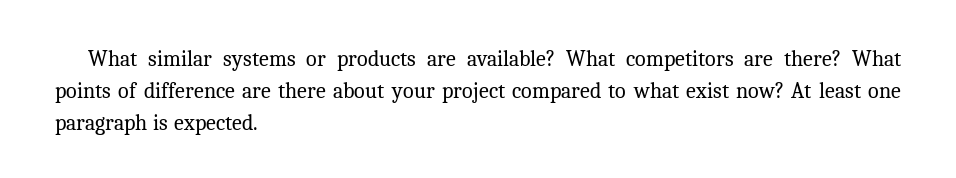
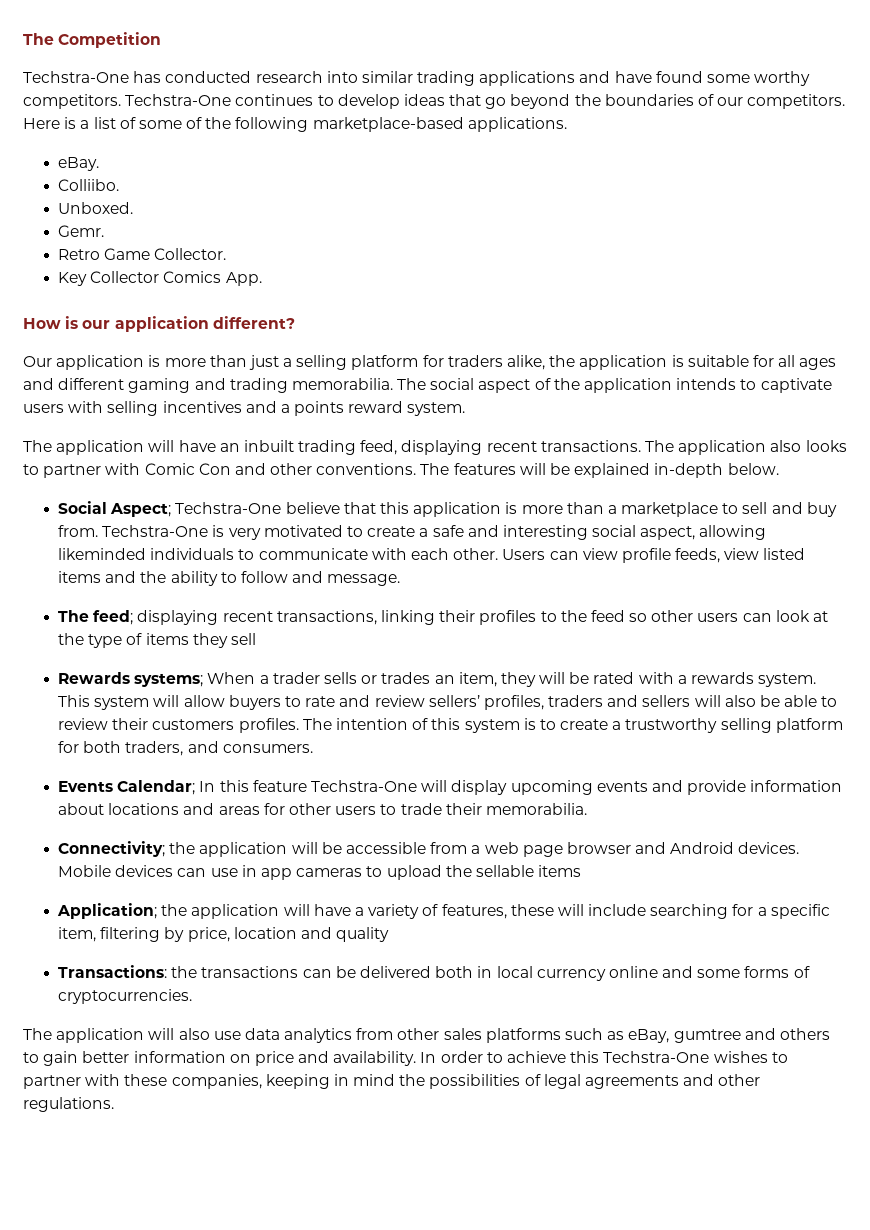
[87,50,903,71] [55,82,901,103] [55,114,258,135] What similar systems or products are available? What competitors are there? What points of difference are there about your project compared to what exist now? At least one paragraph is expected. -> [23,32,162,48] [23,71,811,86] [23,94,846,109] [23,117,567,132] [58,157,100,171] [58,179,120,191] [58,202,134,214] [58,225,105,237] [58,248,227,260] [58,271,262,286] [23,316,295,332] [23,355,837,370] [23,378,832,393] [23,401,466,416] [23,440,847,455] [23,463,779,478] [58,501,837,517] [58,525,767,540] [58,548,806,563] [58,571,401,586] [58,610,828,625] [58,633,256,648] [58,672,817,687] [58,695,838,710] [58,718,843,733] [58,741,313,756] [58,780,843,795] [58,803,587,815] [58,841,800,857] [58,865,582,880] [57,903,830,919] [58,927,390,942] [58,965,810,981] [58,989,193,1004] [23,1028,830,1043] [23,1051,788,1066] [23,1074,761,1089] [23,1097,114,1112] The Competition // Techstra-One has conducted research into similar trading applications and have found some worthy competitors. Techstra-One continues to develop ideas that go beyond the boundaries of our competitors. Here is a list of some of the following marketplace-based applications. // eBay. // Colliibo. // Unboxed. // Gemr. // Retro Game Collector. // Key Collector Comics App. // How is our application different? // Our application is more than just a selling platform for traders alike, the application is suitable for all ages and different gaming and trading memorabilia. The social aspect of the application intends to captivate users with selling incentives and a points reward system. // The application will have an inbuilt trading feed, displaying recent transactions. The application also looks to partner with Comic Con and other conventions. The features will be explained in-depth below. // Social Aspect; Techstra-One believe that this application is more than a marketplace to sell and buy from. Techstra-One is very motivated to create a safe and interesting social aspect, allowing likeminded individuals to communicate with each other. Users can view profile feeds, view listed items and the ability to follow and message. // The feed; displaying recent transactions, linking their profiles to the feed so other users can look at the type of items they sell // Rewards systems; When a trader sells or trades an item, they will be rated with a rewards system. This system will allow buyers to rate and review sellers’ profiles, traders and sellers will also be able to review their customers profiles. The intention of this system is to create a trustworthy selling platform for both traders, and consumers. // Events Calendar; In this feature Techstra-One will display upcoming events and provide information about locations and areas for other users to trade their memorabilia. // Connectivity; the application will be accessible from a web page browser and Android devices. Mobile devices can use in app cameras to upload the sellable items // Application; the application will have a variety of features, these will include searching for a specific item, filtering by price, location and quality // Transactions: the transactions can be delivered both in local currency online and some forms of cryptocurrencies. // The application will also use data analytics from other sales platforms such as eBay, gumtree and others to gain better information on price and availability. In order to achieve this Techstra-One wishes to partner with these companies, keeping in mind the possibilities of legal agreements and other regulations.

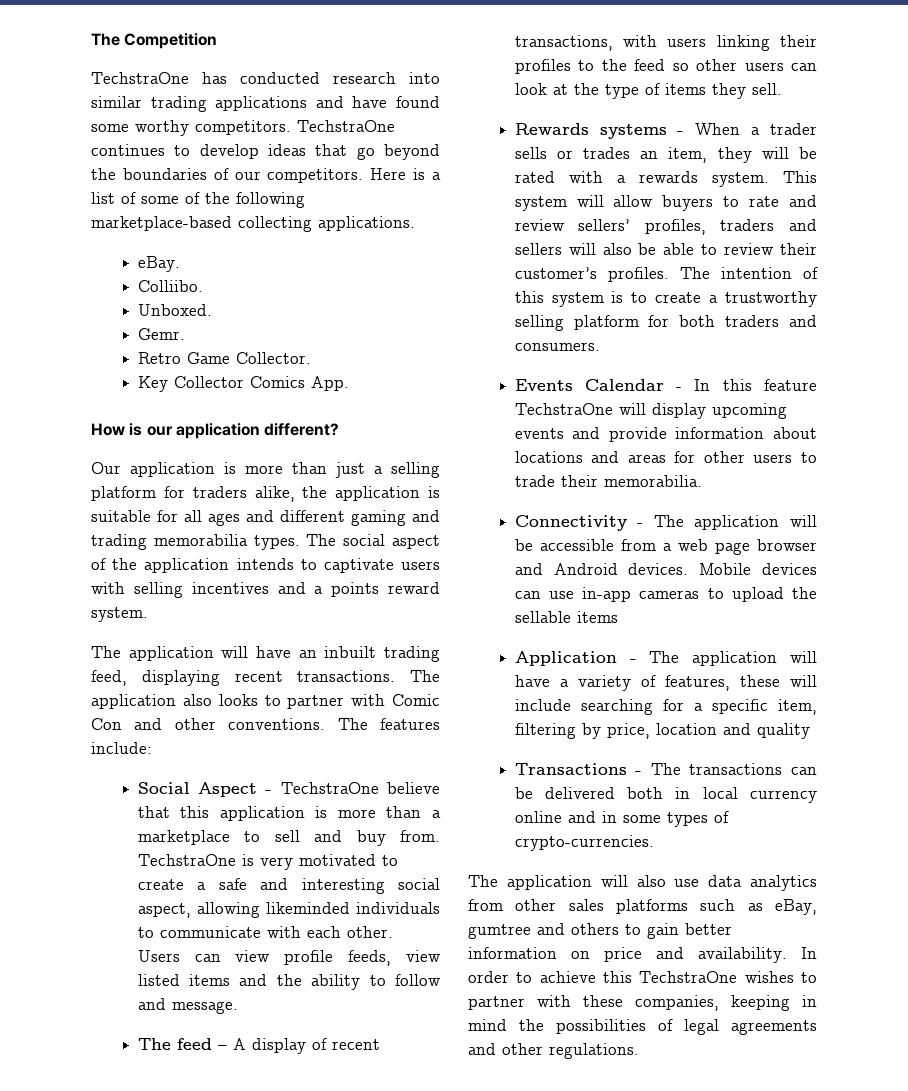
[23,71,129,83] Techstra-One -> [91,72,189,84] TechstraOne
[125,94,232,106] Techstra-One -> [297,120,395,132] TechstraOne
(464, 124) none -> [238,216,312,232] collecting
[291,378,393,390] memorabilia. -> [153,534,300,550] memorabilia types.
[519,463,779,478] [58,501,282,517] will be explained in-depth below. // Social Aspect; Techstra-One -> [91,742,152,754] [137,782,379,797] include: // Social Aspect - TechstraOne
[102,525,209,537] Techstra-One -> [137,854,236,866] TechstraOne
[93,610,377,625] feed; displaying recent transactions, -> [176,1038,380,1054] [514,35,707,51] feed – A display of recent transactions, with users
[230,633,256,645] sell -> [751,83,782,95] sell.
[134,673,204,687] systems; -> [599,124,685,139] systems -
[152,719,235,730] customers -> [514,267,597,279] customer’s
[125,741,184,756] traders, -> [725,315,780,327] traders
[117,780,196,795] Calendar; -> [584,379,683,391] Calendar -
[310,780,417,792] Techstra-One -> [514,403,613,415] TechstraOne
[58,841,196,857] Connectivity; the -> [514,515,684,531] Connectivity - The
[241,865,292,880] in app -> [582,587,632,602] in-app
[57,903,188,919] Application; the -> [514,651,680,666] Application - The
[58,965,198,978] Transactions: the -> [514,763,681,775] Transactions - The
[697,966,810,978] [58,989,193,1004] some forms of cryptocurrencies. -> [601,811,729,827] [514,835,654,851] in some types of crypto-currencies.
[603,1051,710,1063] Techstra-One -> [639,971,738,983] TechstraOne

